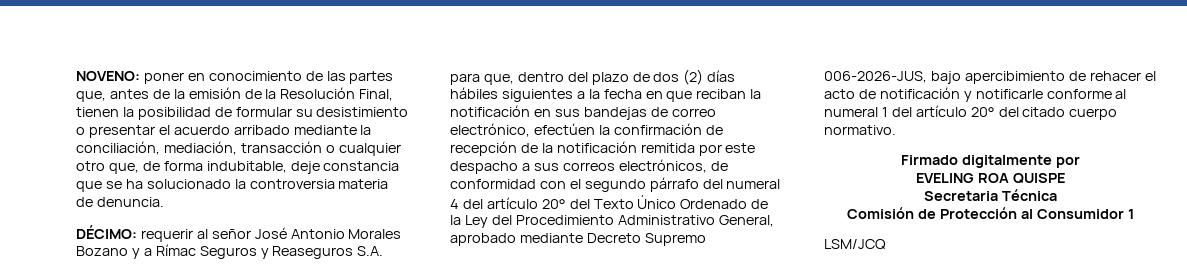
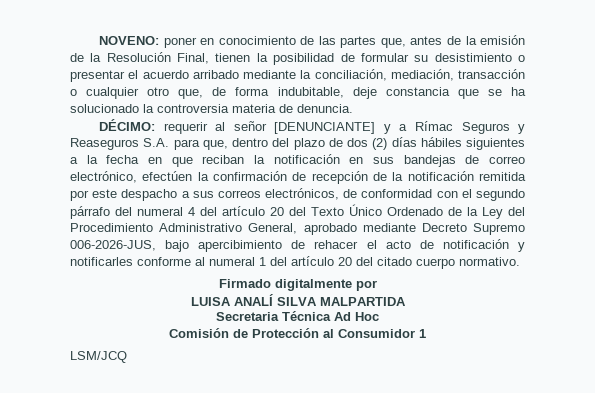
[254,227,402,239] [76,246,128,256] José Antonio Morales Bozano -> [274,122,376,134] [DENUNCIANTE]
[541,199,566,209] 20° -> [270,207,284,216] 20
[975,89,1043,99] notificarle -> [70,257,133,266] notificarles
[970,107,995,117] 20° -> [338,257,352,266] 20
[916,173,1065,184] EVELING ROA QUISPE -> [190,294,406,306] LUISA ANALÍ SILVA MALPARTIDA
(1057, 195) none -> [334,312,379,321] Ad Hoc

